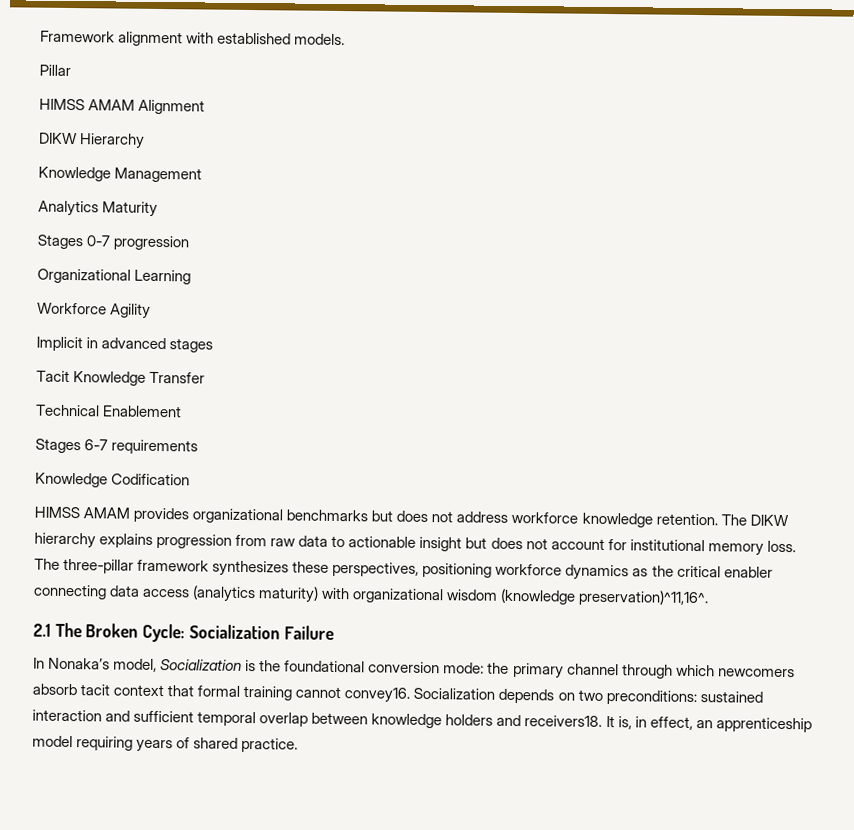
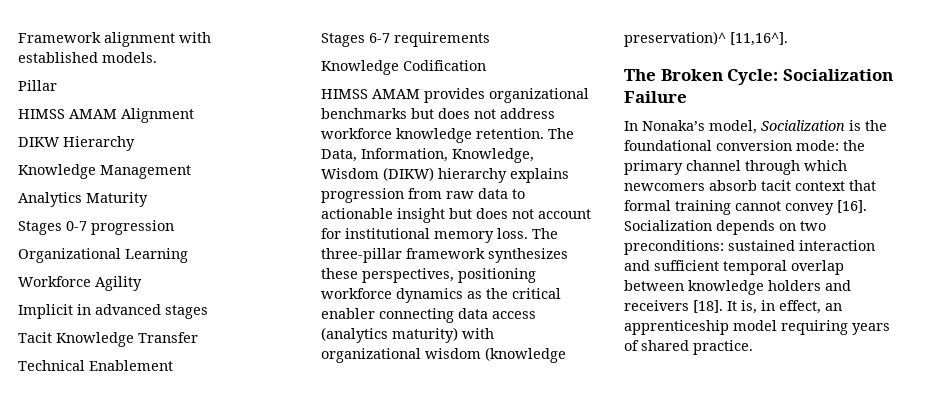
[749,514,789,527] DIKW -> [321,148,534,163] [321,167,434,181] Data, Information, Knowledge, Wisdom (DIKW)
[578,589,710,607] [33,623,51,637] preservation)^11,16^. // 2.1 -> [624,31,788,47] preservation)^ [11,16^]. //
[344,687,411,703] convey16. -> [785,200,867,215] convey [16].
[524,715,603,727] receivers18. -> [624,300,723,313] receivers [18].

